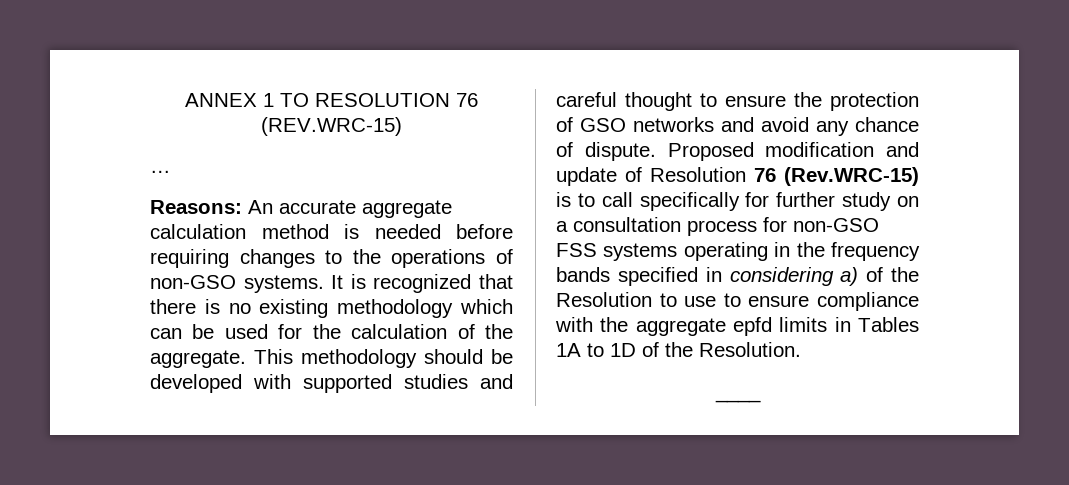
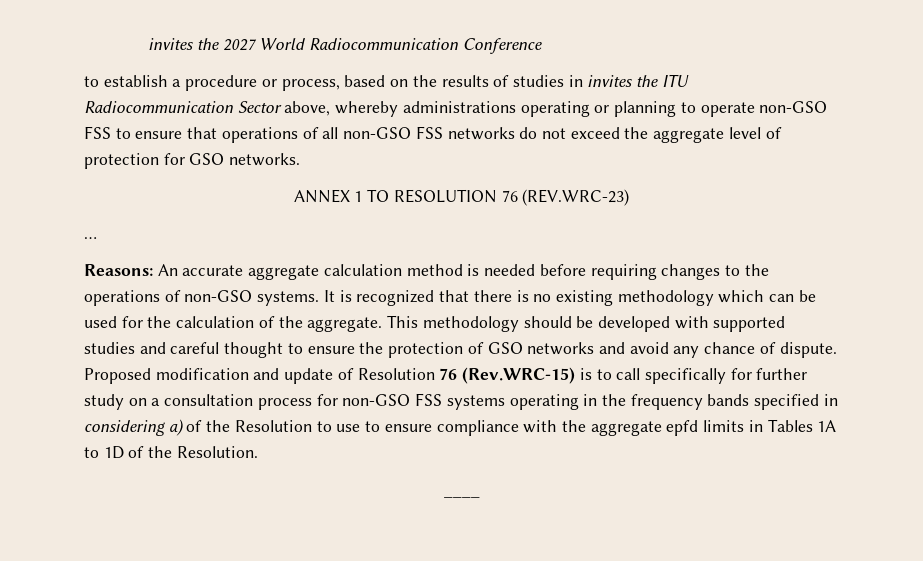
(185, 100) none -> [148,38,542,54] [84,74,689,91] [84,101,828,117] [84,126,782,143] [84,153,301,169] invites the 2027 World Radiocommunication Conference // to establish a procedure or process, based on the results of studies in invites the ITU Radiocommunication Sector above, whereby administrations operating or planning to operate non-GSO FSS to ensure that operations of all non-GSO FSS networks do not exceed the aggregate level of protection for GSO networks. //
[261,117,402,136] (REV.WRC-15) -> [522,189,630,206] (REV.WRC-23)

